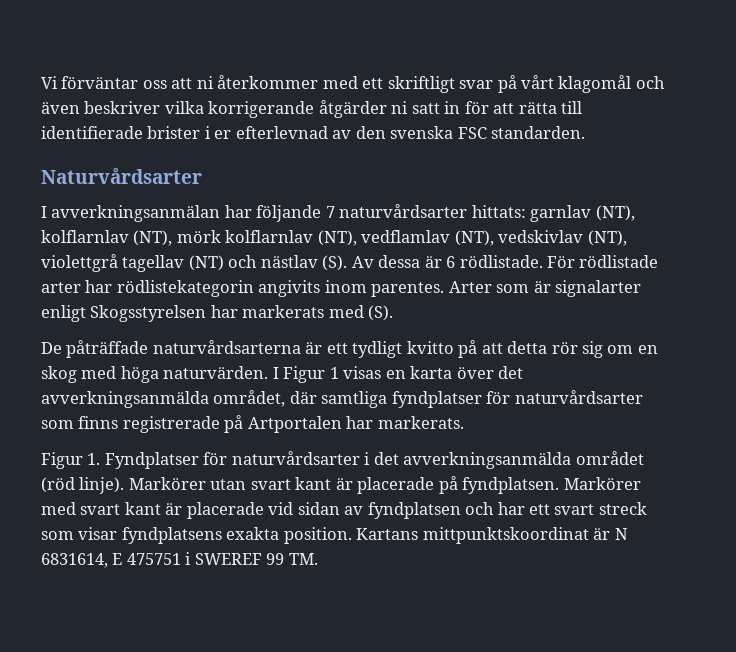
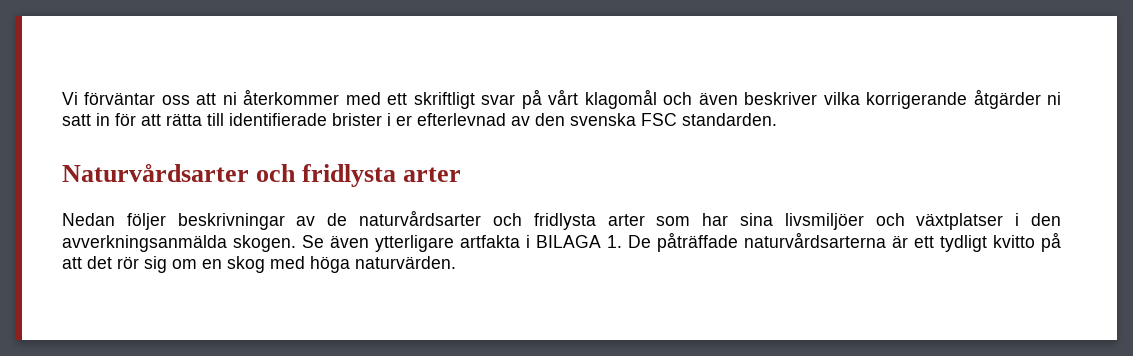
[41,204,635,222] [41,230,627,246] [41,254,659,272] [41,280,642,297] [41,305,394,322] // I avverkningsanmälan har följande 7 naturvårdsarter hittats: garnlav (NT), kolflarnlav (NT), mörk kolflarnlav (NT), vedflamlav (NT), vedskivlav (NT), violettgrå tagellav (NT) och nästlav (S). Av dessa är 6 rödlistade. För rödlistade arter har rödlistekategorin angivits inom parentes. Arter som är signalarter enligt Skogsstyrelsen har markerats med (S). // -> [256,164,462,187] [62,210,1061,230] [62,235,622,252] och fridlysta arter // Nedan följer beskrivningar av de naturvårdsarter och fridlysta arter som har sina livsmiljöer och växtplatser i den avverkningsanmälda skogen. Se även ytterligare artfakta i BILAGA 1.
[507,341,548,354] detta -> [87,256,112,269] det
[272,366,524,383] [41,390,643,408] [41,415,464,433] [41,451,644,469] [41,476,641,494] [41,502,647,519] [41,527,628,544] [41,552,318,568] I Figur 1 visas en karta över det avverkningsanmälda området, där samtliga fyndplatser för naturvårdsarter som finns registrerade på Artportalen har markerats. // Figur 1. Fyndplatser för naturvårdsarter i det avverkningsanmälda området (röd linje). Markörer utan svart kant är placerade på fyndplatsen. Markörer med svart kant är placerade vid sidan av fyndplatsen och har ett svart streck som visar fyndplatsens exakta position. Kartans mittpunktskoordinat är N 6831614, E 475751 i SWEREF 99 TM. -> (456, 262) none

